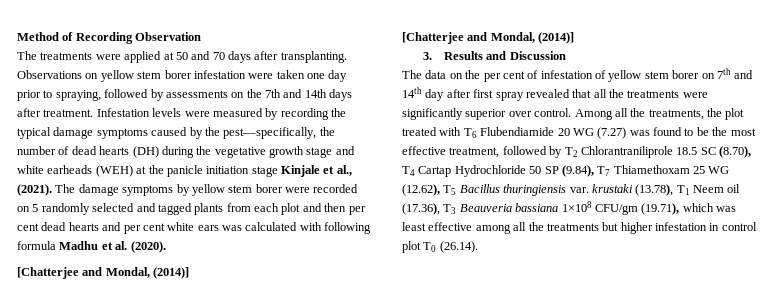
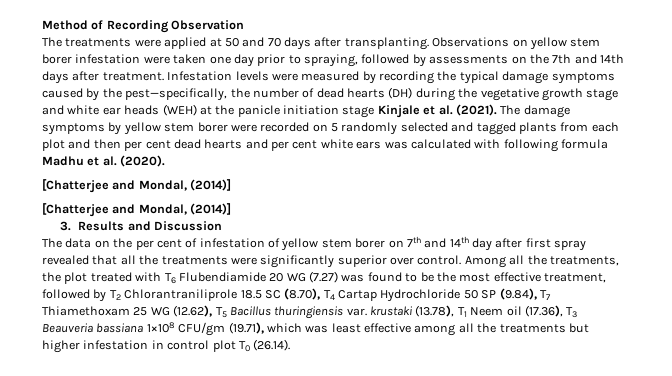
[47,165,93,174] earheads -> [102,105,160,115] ear heads
[336,165,352,176] al., -> [438,105,453,115] al.

